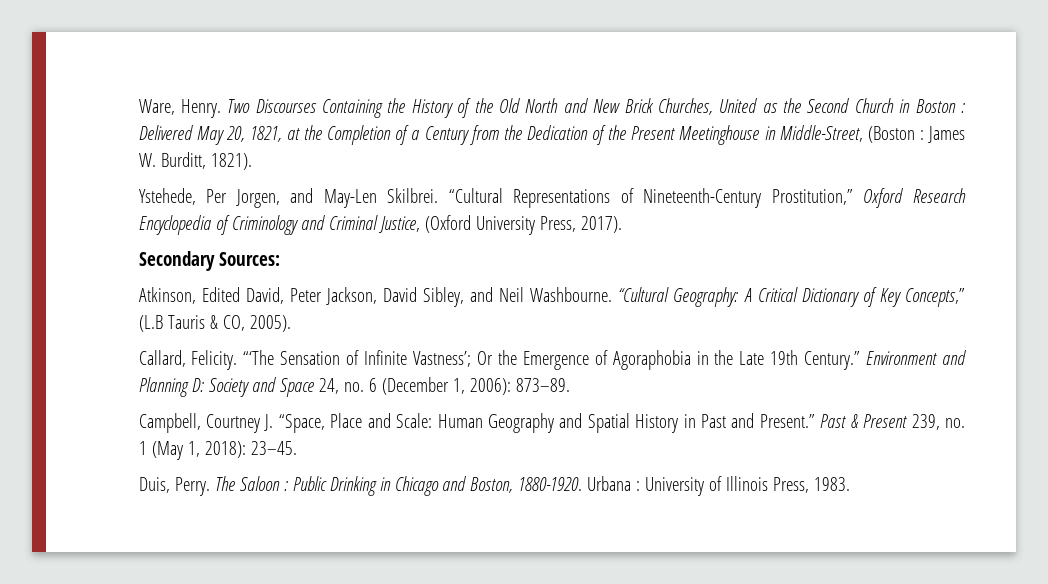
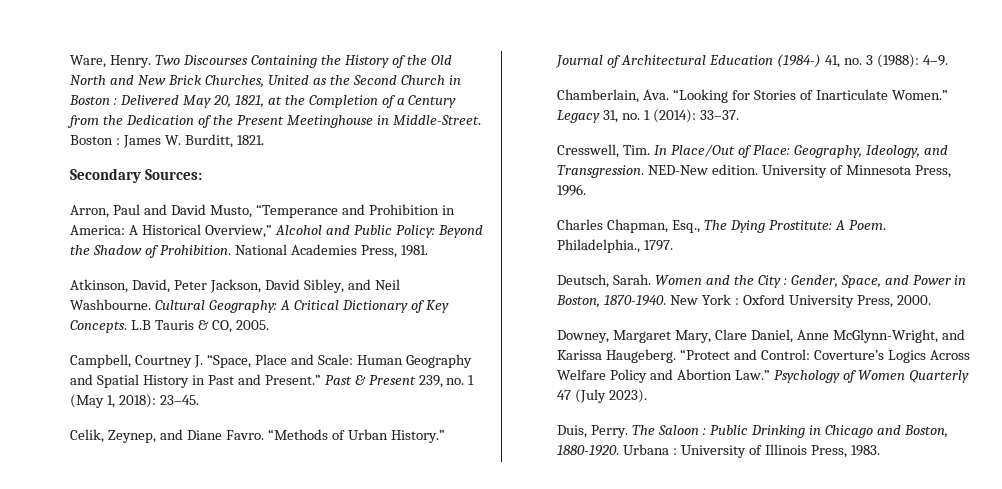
[779,125,915,143] Middle-Street, (Boston -> [392,115,481,125] [70,135,114,145] Middle-Street. Boston
[210,153,252,170] [138,188,967,208] [138,215,622,235] [138,251,280,271] 1821). // Ystehede, Per Jorgen, and May-Len Skilbrei. “Cultural Representations of Nineteenth-Century Prostitution,” Oxford Research Encyclopedia of Criminology and Criminal Justice, (Oxford University Press, 2017). // Secondary Sources: -> [237,135,265,145] [70,168,203,183] [70,204,455,218] [70,224,483,238] [70,244,428,258] 1821. // Secondary Sources: // Arron, Paul and David Musto, “Temperance and Prohibition in America: A Historical Overview,” Alcohol and Public Policy: Beyond the Shadow of Prohibition. National Academies Press, 1981.
[201,287,240,302] Edited -> (129, 286) none
[618,287,670,302] “Cultural -> [155,300,206,310] Cultural
[905,288,965,307] [138,315,163,332] Concepts,” (L.B -> [70,320,152,333] Concepts. L.B
[249,315,291,332] [138,350,967,370] [138,377,570,397] 2005). // Callard, Felicity. “‘The Sensation of Infinite Vastness’; Or the Emergence of Agoraphobia in the Late 19th Century.” Environment and Planning D: Society and Space 24, no. 6 (December 1, 2006): 873–89. -> [236,320,270,330] 2005.
(297, 448) none -> [70,429,445,443] [556,54,948,68] [557,89,948,103] [557,109,740,123] [557,144,948,158] [557,164,951,178] [557,184,587,196] [557,219,886,233] [557,239,674,253] [557,274,967,288] [556,294,931,308] [557,329,965,343] [557,349,970,363] [557,369,969,383] [557,389,648,403] // Celik, Zeynep, and Diane Favro. “Methods of Urban History.” Journal of Architectural Education (1984-) 41, no. 3 (1988): 4–9. // Chamberlain, Ava. “Looking for Stories of Inarticulate Women.” Legacy 31, no. 1 (2014): 33–37. // Cresswell, Tim. In Place/Out of Place: Geography, Ideology, and Transgression. NED-New edition. University of Minnesota Press, 1996. // Charles Chapman, Esq., The Dying Prostitute: A Poem. Philadelphia., 1797. // Deutsch, Sarah. Women and the City : Gender, Space, and Power in Boston, 1870-1940. New York : Oxford University Press, 2000. // Downey, Margaret Mary, Clare Daniel, Anne McGlynn-Wright, and Karissa Haugeberg. “Protect and Control: Coverture’s Logics Across Welfare Policy and Abortion Law.” Psychology of Women Quarterly 47 (July 2023).

